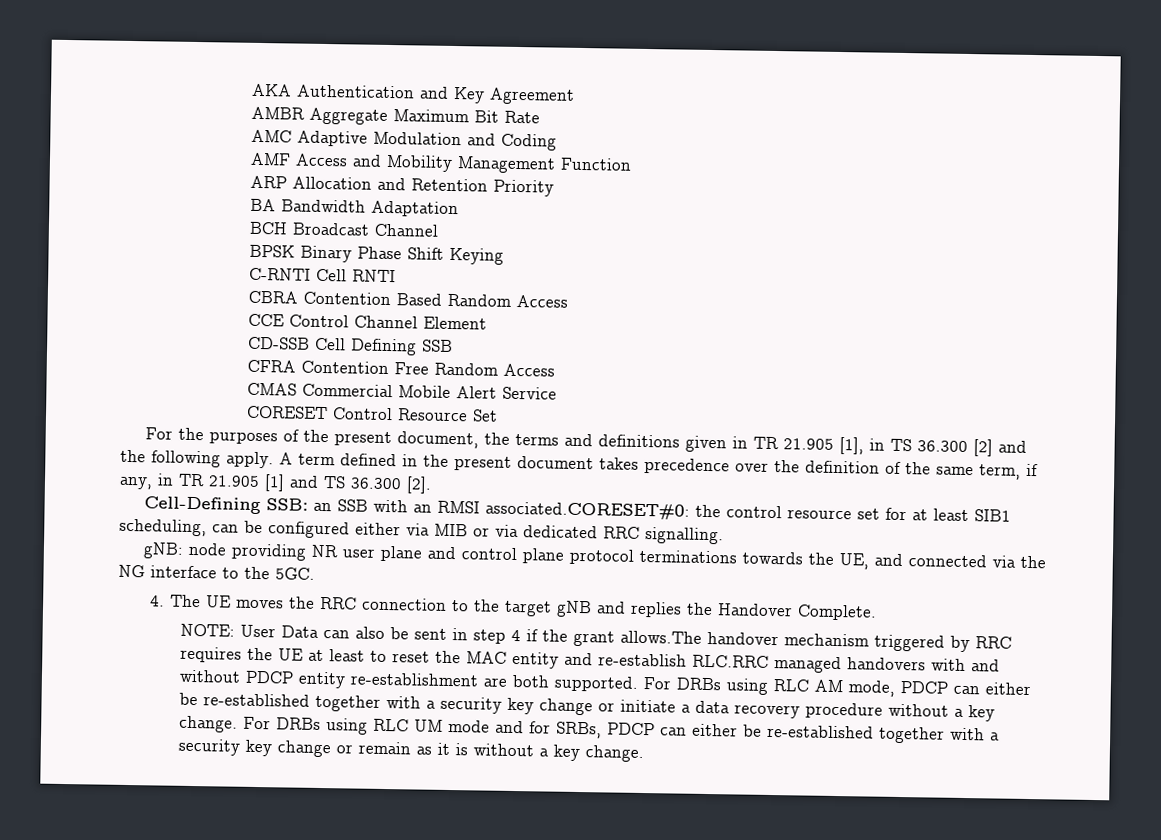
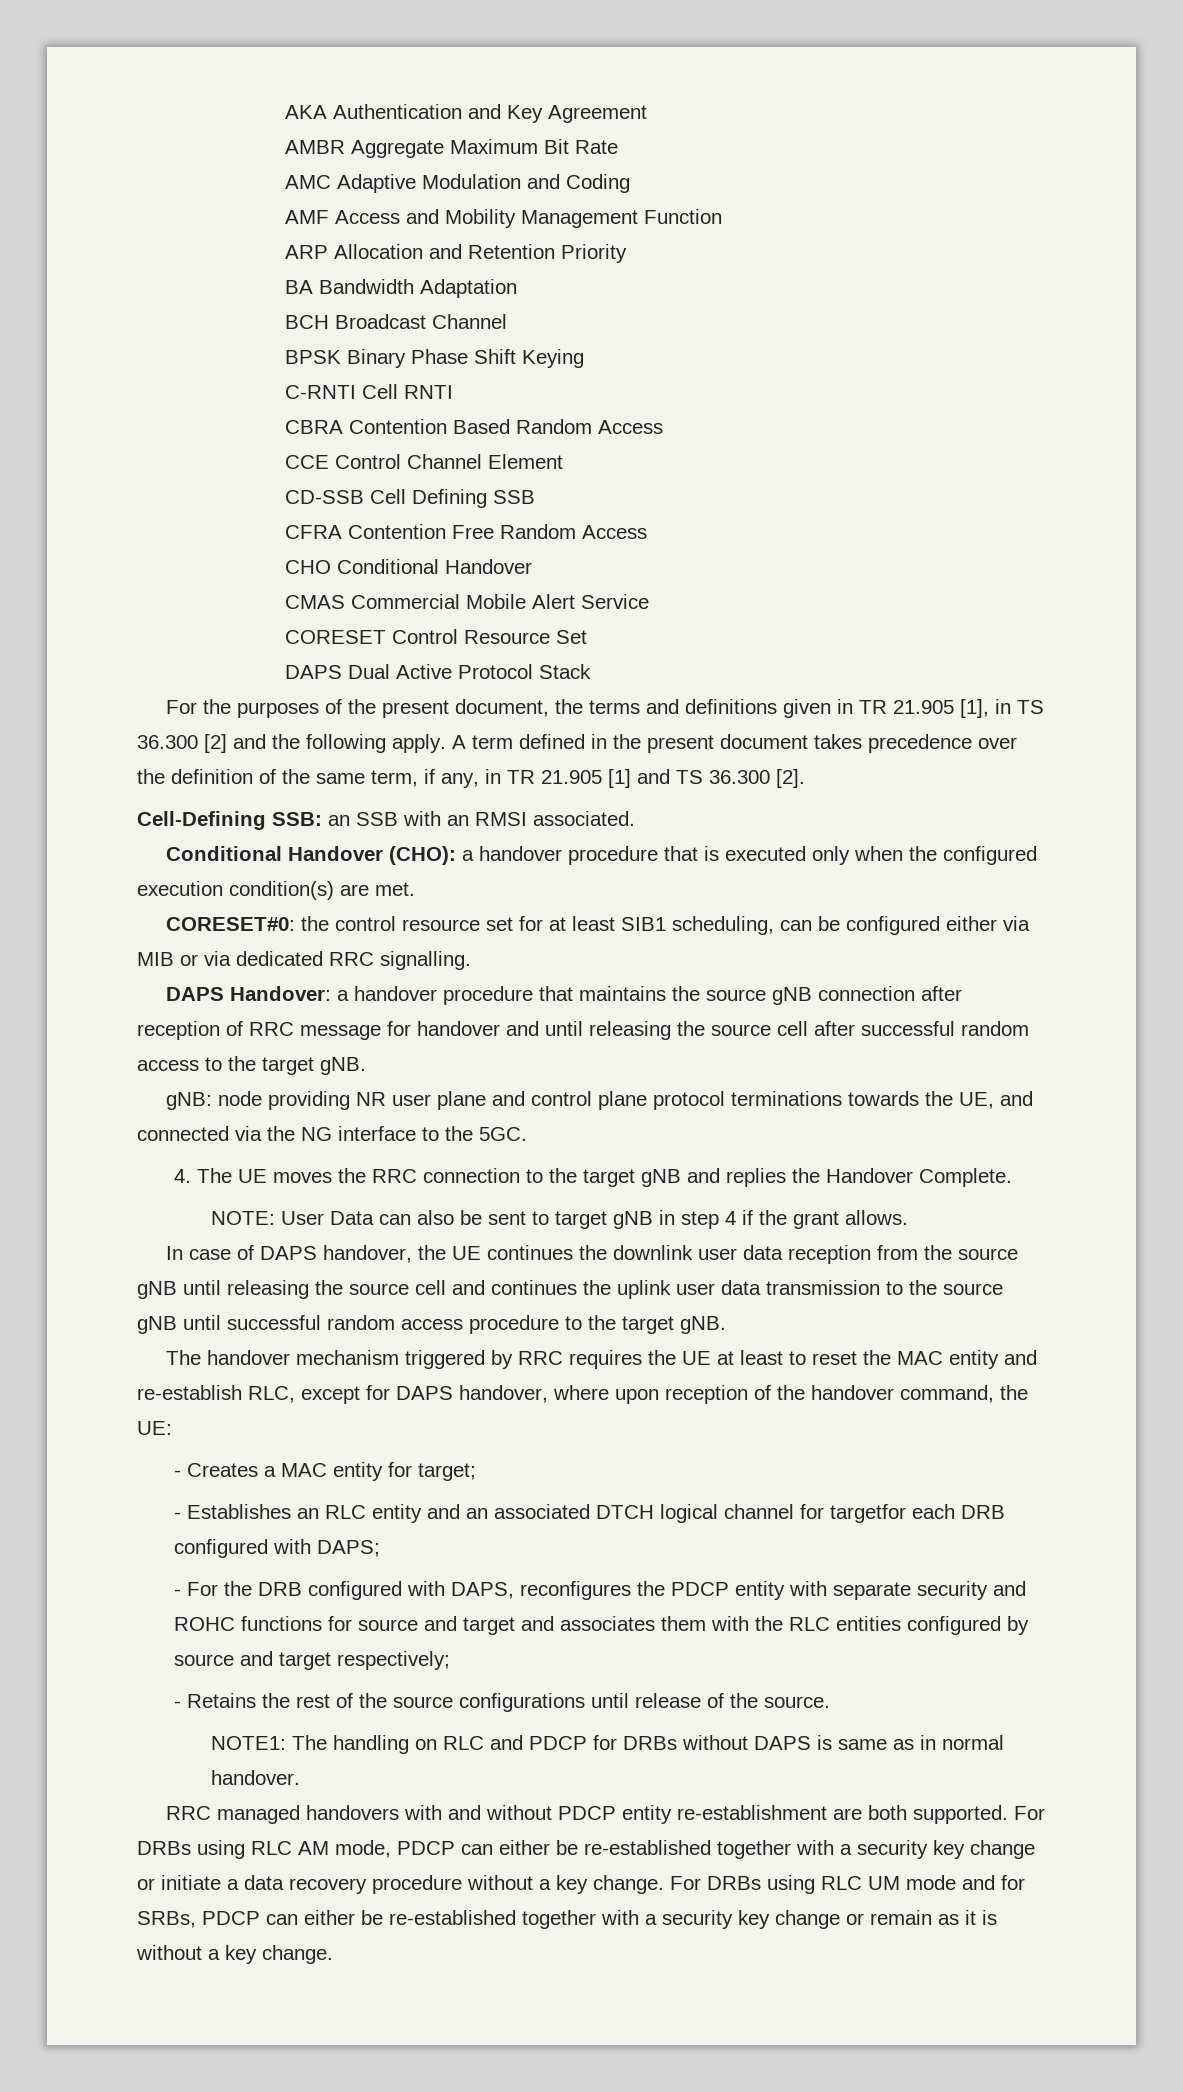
(555, 370) none -> [285,559,533,574] // CHO Conditional Handover
(498, 415) none -> [285,664,592,679] // DAPS Dual Active Protocol Stack
[484,500,690,520] associated.CORESET#0: -> [533,811,635,826] [165,846,1037,865] [137,881,415,900] [165,917,295,931] associated. // Conditional Handover (CHO): a handover procedure that is executed only when the configured execution condition(s) are met. // CORESET#0:
(724, 536) none -> [165,986,962,1005] [137,1021,1029,1040] [137,1056,366,1075] // DAPS Handover: a handover procedure that maintains the source gNB connection after reception of RRC message for handover and until releasing the source cell after successful random access to the target gNB.
(447, 634) none -> [532,1211,654,1229] to target gNB
[619,630,702,644] allows.The -> [845,1210,909,1225] [165,1245,1018,1264] [137,1280,1003,1299] [137,1315,726,1334] [165,1350,201,1365] allows. // In case of DAPS handover, the UE continues the downlink user data reception from the source gNB until releasing the source cell and continues the uplink user data transmission to the source gNB until successful random access procedure to the target gNB. // The
[691,654,769,668] RLC.RRC -> [248,1385,1028,1404] [137,1421,172,1435] [174,1462,477,1481] [174,1504,1006,1523] [174,1539,381,1558] [174,1581,1027,1600] [174,1616,1030,1635] [174,1651,451,1670] [174,1693,831,1712] [211,1735,1005,1754] [211,1770,301,1785] [165,1806,211,1820] RLC, except for DAPS handover, where upon reception of the handover command, the UE: // - Creates a MAC entity for target; // - Establishes an RLC entity and an associated DTCH logical channel for targetfor each DRB configured with DAPS; // - For the DRB configured with DAPS, reconfigures the PDCP entity with separate security and ROHC functions for source and target and associates them with the RLC entities configured by source and target respectively; // - Retains the rest of the source configurations until release of the source. // NOTE1: The handling on RLC and PDCP for DRBs without DAPS is same as in normal handover. // RRC

